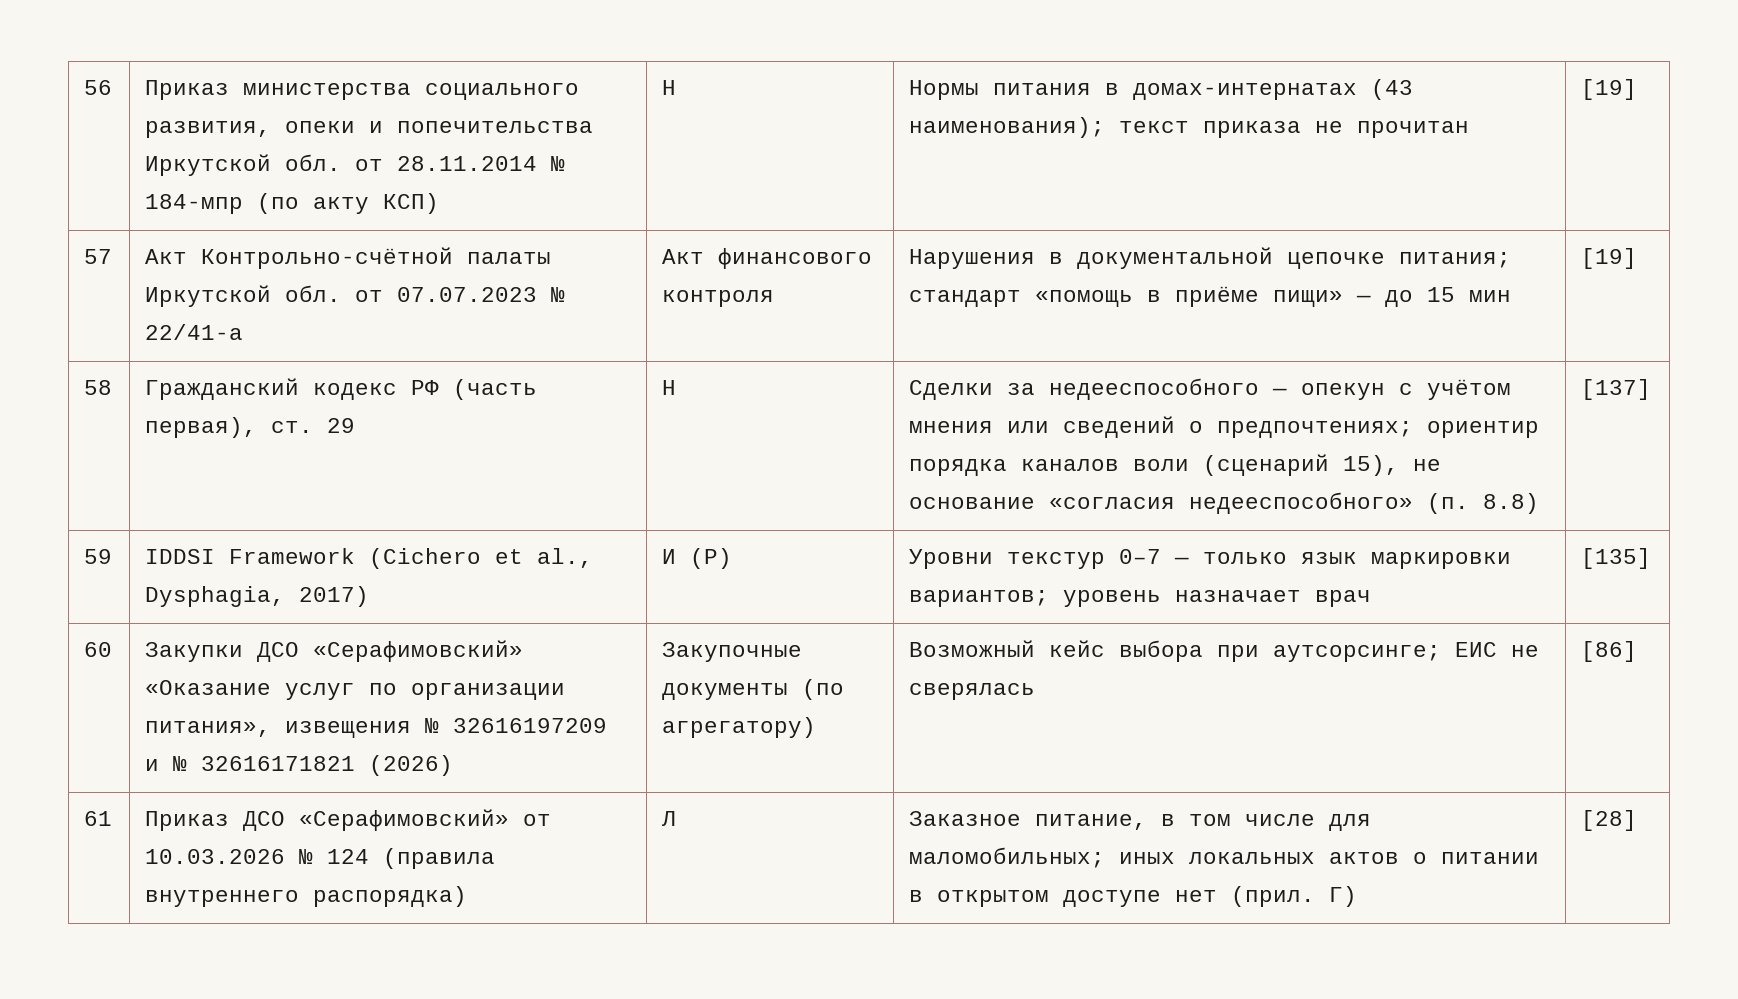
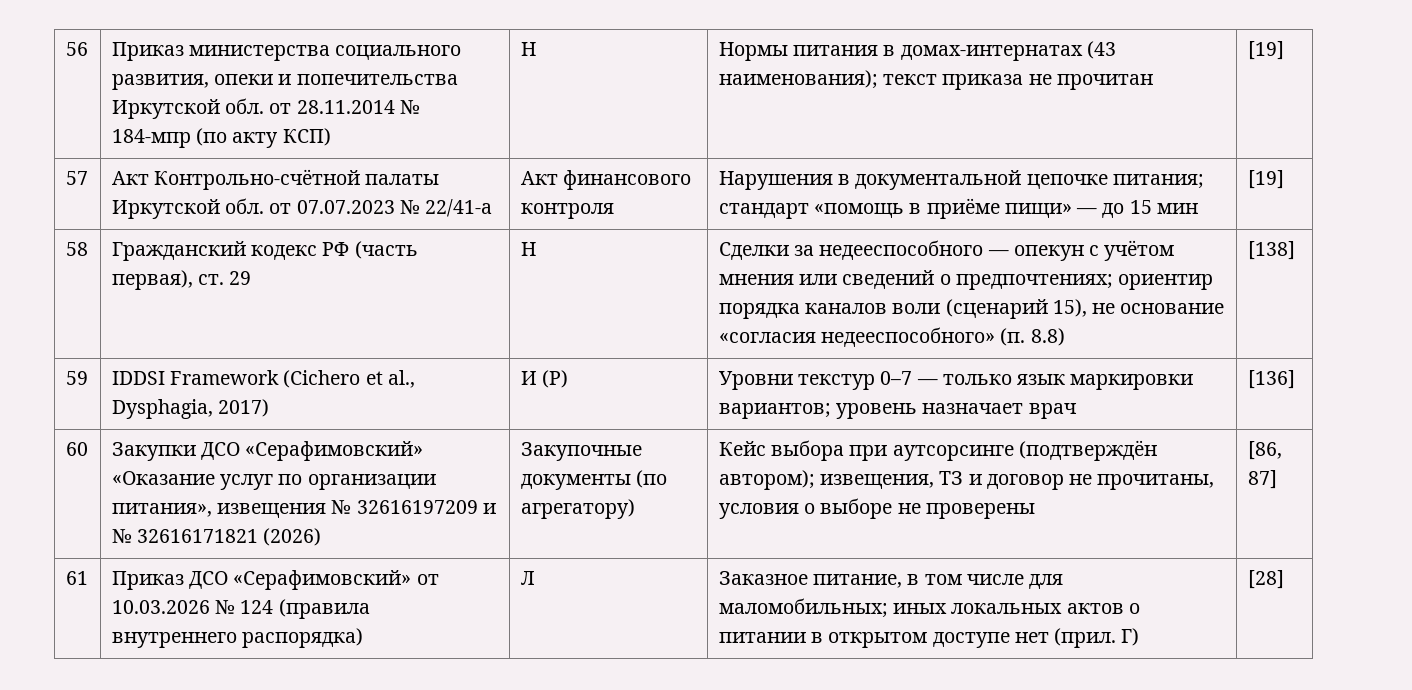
[1581,379,1652,400] [137] -> [1247,241,1295,260] [138]
[1581,548,1652,569] [135] -> [1247,370,1295,389] [136]
[909,640,1540,662] [909,683,1036,700] [1581,641,1638,662] Возможный кейс выбора при аутсорсинге; ЕИС не сверялась | [86] -> [718,440,1157,461] [718,470,1215,490] [718,498,1035,519] [1247,441,1282,460] [1247,470,1277,489] Кейс выбора при аутсорсинге (подтверждён автором); извещения, ТЗ и договор не прочитаны, условия о выборе не проверены | [86, 87]

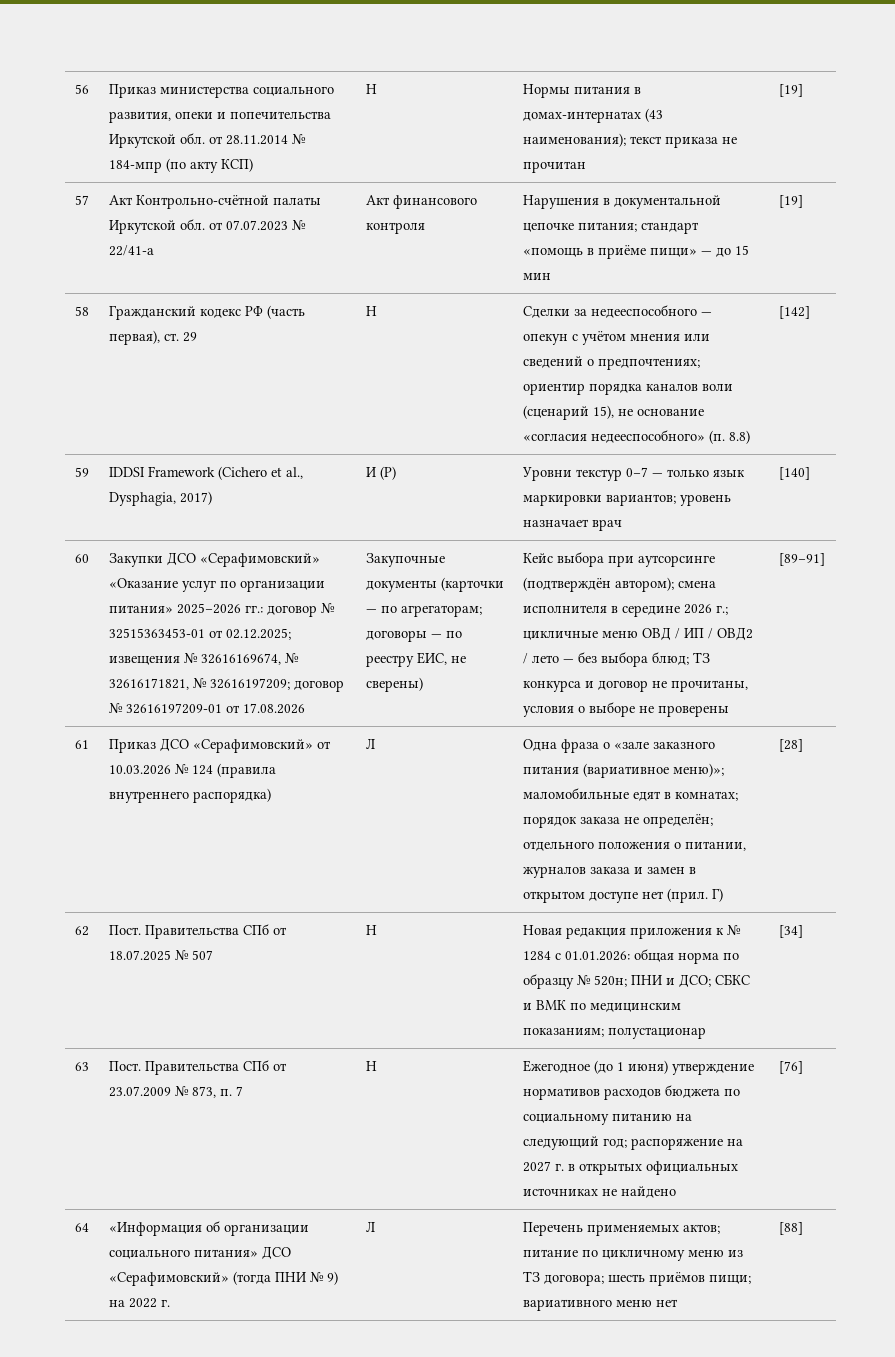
[1247,241,1295,260] [138] -> [778,306,810,319] [142]
[1247,370,1295,389] [136] -> [778,467,810,480] [140]
[111,500,496,518] [111,528,322,546] [520,442,642,461] [520,470,668,490] [520,499,635,519] питания», извещения № 32616197209 и № 32616171821 (2026) | Закупочные документы (по агрегатору) -> [108,603,335,617] [108,628,291,640] [108,653,299,665] [108,678,344,692] [108,703,305,714] [365,553,445,567] [365,577,504,592] [365,605,482,617] [365,630,462,642] [365,652,466,667] [365,677,423,692] питания» 2025–2026 гг.: договор № 32515363453-01 от 02.12.2025; извещения № 32616169674, № 32616171821, № 32616197209; договор № 32616197209-01 от 17.08.2026 | Закупочные документы (карточки — по агрегаторам; договоры — по реестру ЕИС, не сверены)
[820,471,964,489] извещения, ТЗ -> [677,581,716,588] [522,604,728,617] [522,627,753,641] [522,652,710,667] [522,680,581,692] смена исполнителя в середине 2026 г.; цикличные меню ОВД / ИП / ОВД2 / лето — без выбора блюд; ТЗ конкурса
[1247,441,1282,460] [1247,470,1277,489] [86, 87] -> [778,553,825,566] [89–91]
[718,571,1064,589] [718,598,1140,618] [718,632,806,643] Заказное питание, в том числе для маломобильных; иных локальных актов о питании -> [522,739,715,753] [522,763,724,778] [522,788,738,801] [522,814,713,828] [522,841,746,851] [522,866,685,878] Одна фраза о «зале заказного питания (вариативное меню)»; маломобильные едят в комнатах; порядок заказа не определён; отдельного положения о питании, журналов заказа и замен
(1284, 579) none -> [74,926,89,936] [108,924,287,939] [108,950,213,961] [365,925,377,935] [522,925,741,939] [522,949,739,964] [522,974,750,989] [522,1000,681,1012] [522,1027,706,1039] [778,925,803,938] [74,1062,89,1071] [108,1060,287,1075] [108,1086,243,1098] [365,1061,377,1071] [522,1060,754,1075] [522,1085,740,1100] [522,1113,692,1125] [522,1136,743,1150] [522,1161,738,1175] [522,1186,676,1198] [778,1061,803,1074] [74,1223,89,1232] [108,1221,309,1236] [108,1246,291,1260] [108,1271,338,1286] [108,1298,170,1308] [365,1221,375,1232] [522,1222,720,1236] [522,1249,743,1261] [522,1271,751,1286] [522,1299,678,1311] [778,1222,803,1235] // 62 | Пост. Правительства СПб от 18.07.2025 № 507 | Н | Новая редакция приложения к № 1284 с 01.01.2026: общая норма по образцу № 520н; ПНИ и ДСО; СБКС и ВМК по медицинским показаниям; полустационар | [34] // 63 | Пост. Правительства СПб от 23.07.2009 № 873, п. 7 | Н | Ежегодное (до 1 июня) утверждение нормативов расходов бюджета по социальному питанию на следующий год; распоряжение на 2027 г. в открытых официальных источниках не найдено | [76] // 64 | «Информация об организации социального питания» ДСО «Серафимовский» (тогда ПНИ № 9) на 2022 г. | Л | Перечень применяемых актов; питание по цикличному меню из ТЗ договора; шесть приёмов пищи; вариативного меню нет | [88]

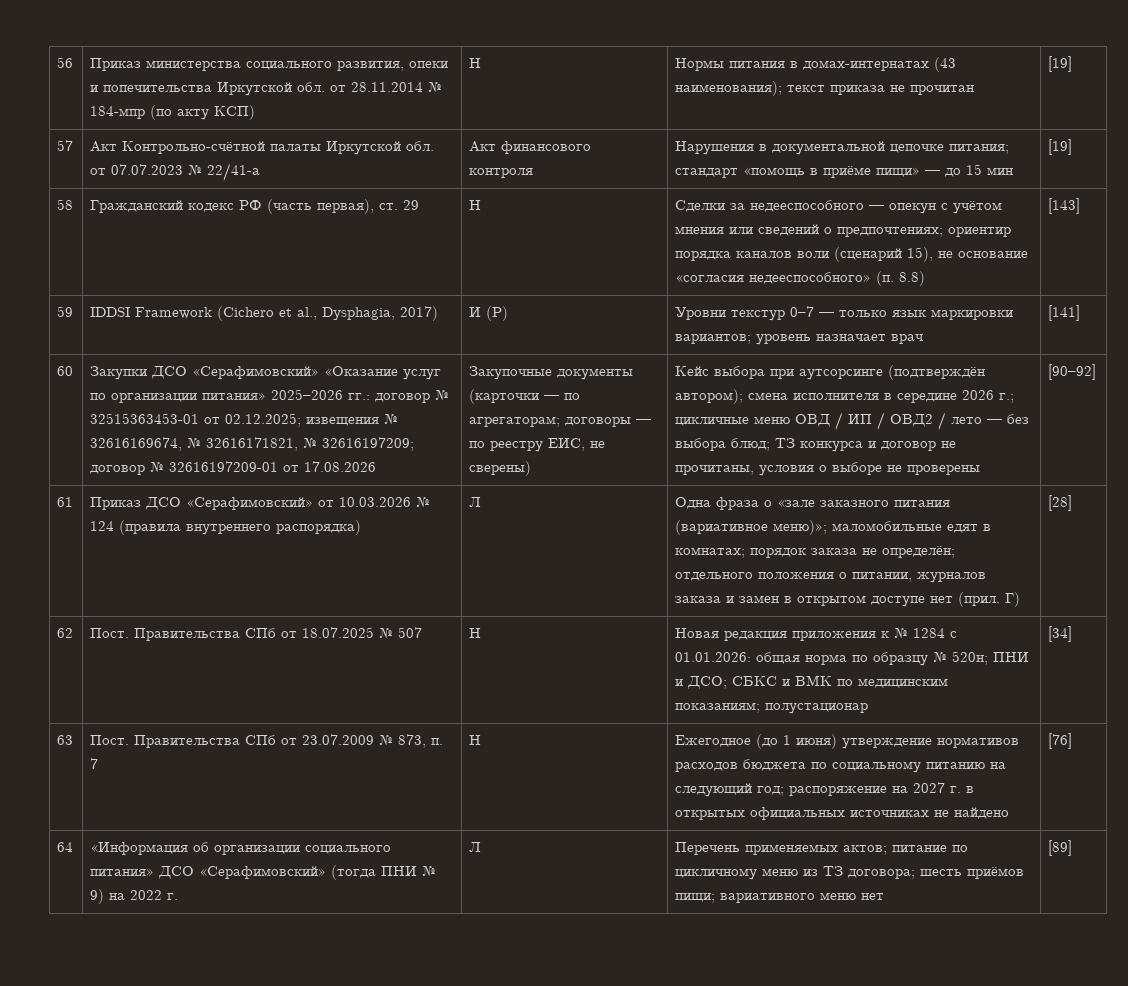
[778,306,810,319] [142] -> [1048,198,1081,214] [143]
[778,467,810,480] [140] -> [1048,305,1081,321] [141]
[778,553,825,566] [89–91] -> [1048,364,1097,380] [90–92]
[778,1222,803,1235] [88] -> [1048,840,1073,856] [89]

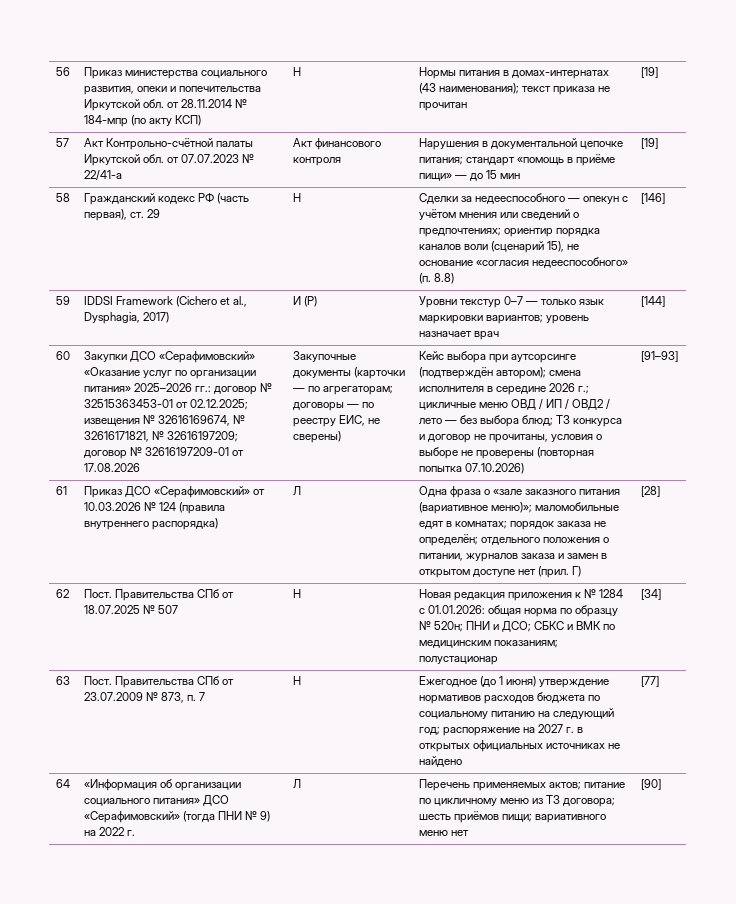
[1048,198,1081,214] [143] -> [640,193,665,204] [146]
[1048,305,1081,321] [141] -> [640,296,665,307] [144]
[1048,364,1097,380] | [90–92] -> [536,447,594,459] [418,463,524,474] [640,351,678,362] (повторная попытка 07.10.2026) | [91–93]
[1048,733,1073,749] [76] -> [640,676,659,687] [77]
[1048,840,1073,856] [89] -> [640,779,661,790] [90]

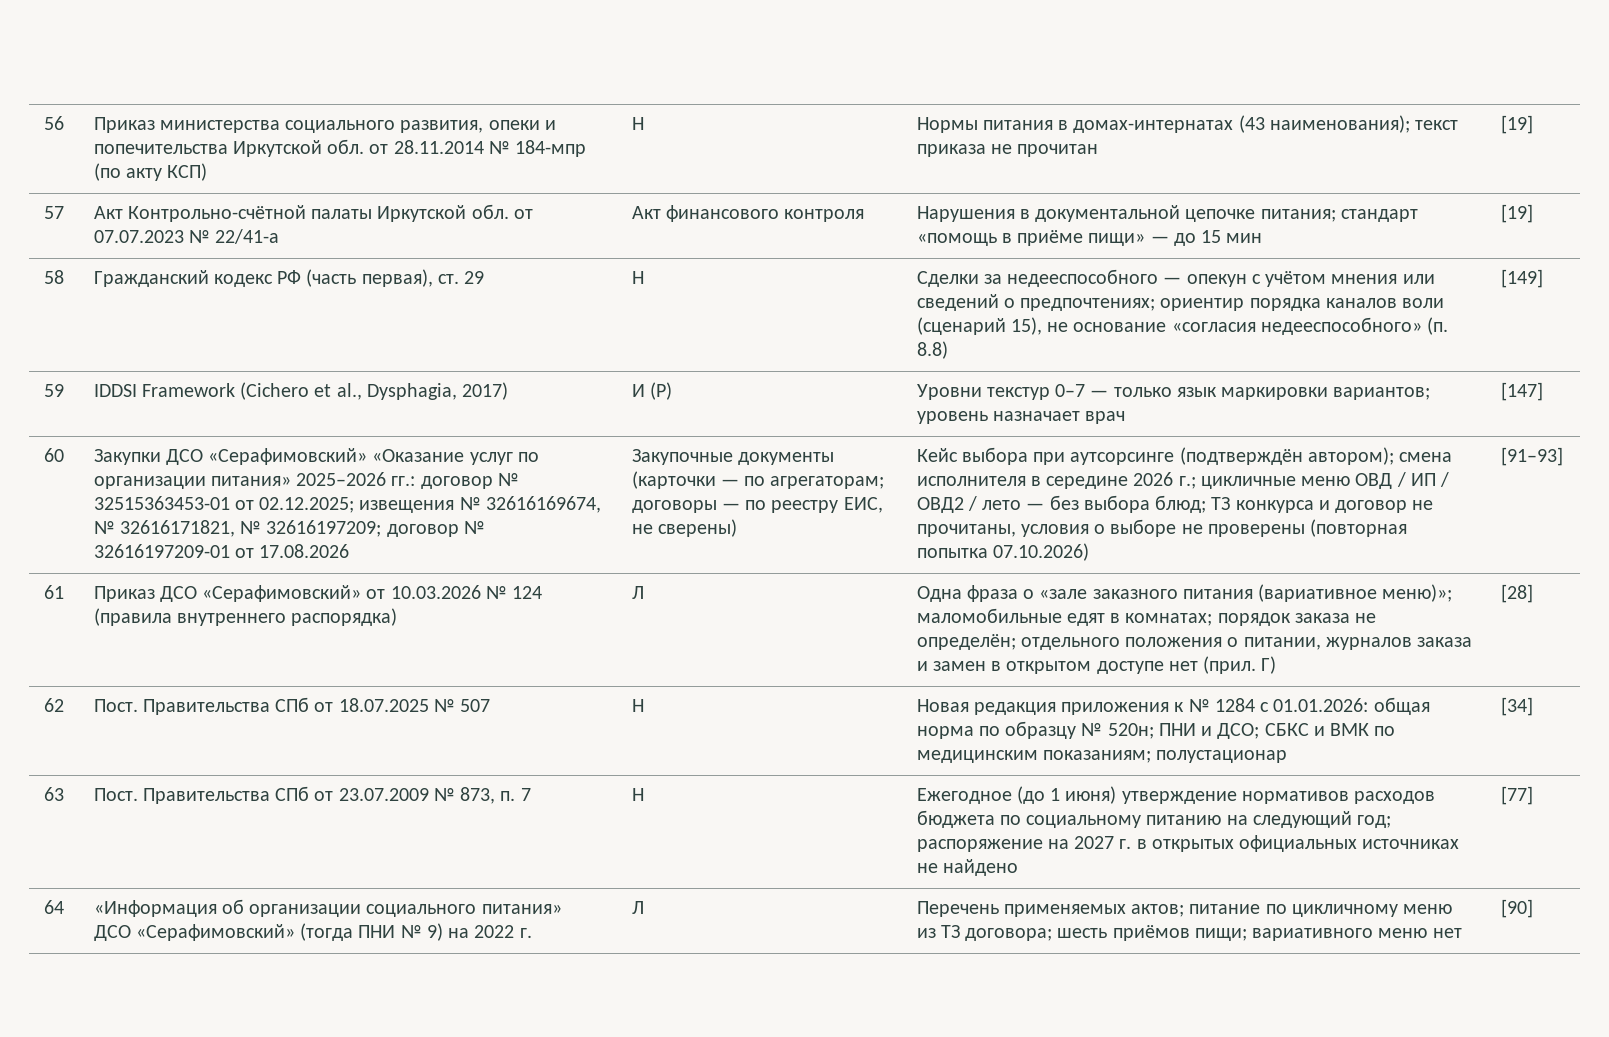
[640,193,665,204] [146] -> [1500,269,1543,288] [149]
[640,296,665,307] [144] -> [1500,382,1543,401] [147]

